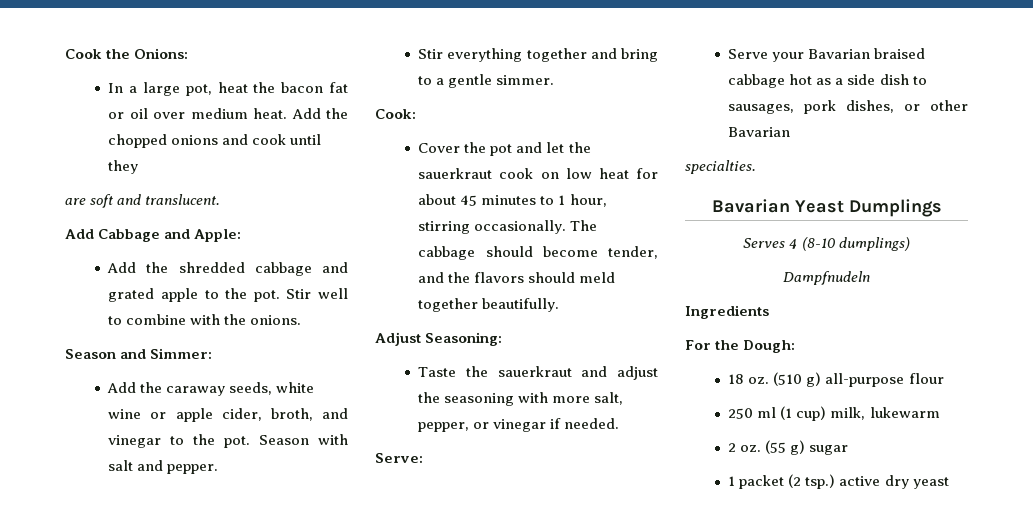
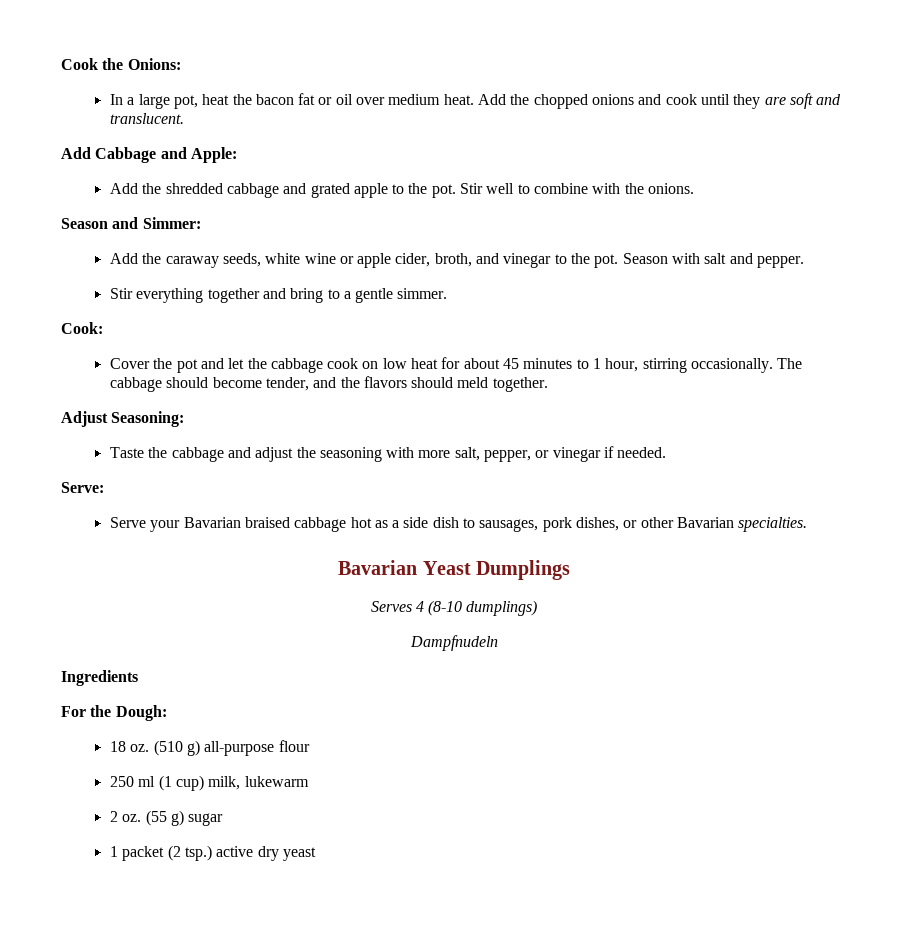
(139, 167) // -> (761, 101) none
[418,168,493,179] sauerkraut -> [270,358,323,373] cabbage
[418,298,560,312] together beautifully. -> [492,377,548,392] together.
[497,366,572,377] sauerkraut -> [171,447,224,462] cabbage
(791, 132) // -> (735, 522) none

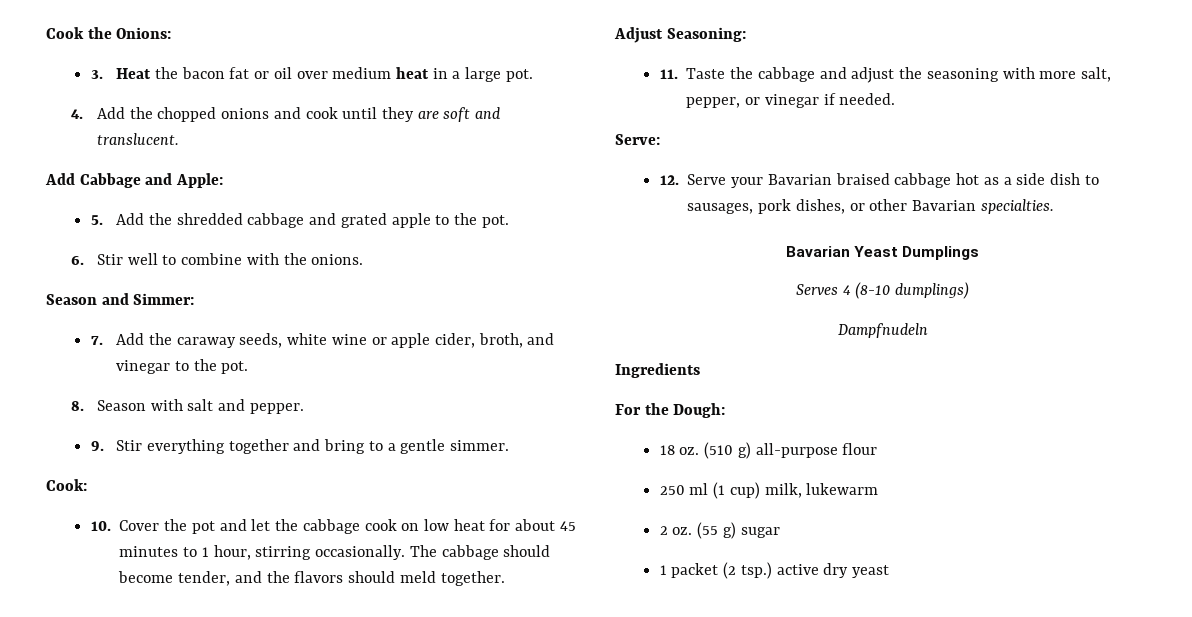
[109,94,230,109] In a large pot, heat -> [90,68,152,79] 3. Heat
[443,94,474,105] heat. -> [395,67,533,82] [71,109,84,119] heat in a large pot. // 4.
(237, 155) none -> [90,215,103,225] 5.
(456, 191) none -> [71,256,85,265] // 6.
(201, 223) none -> [90,336,103,345] 7.
(619, 261) none -> [71,401,85,411] // 8.
(804, 262) none -> [90,441,104,451] 9.
(103, 328) none -> [90,521,111,531] 10.
(185, 419) none -> [659,69,678,79] 11.
(104, 487) none -> [659,175,679,185] 12.

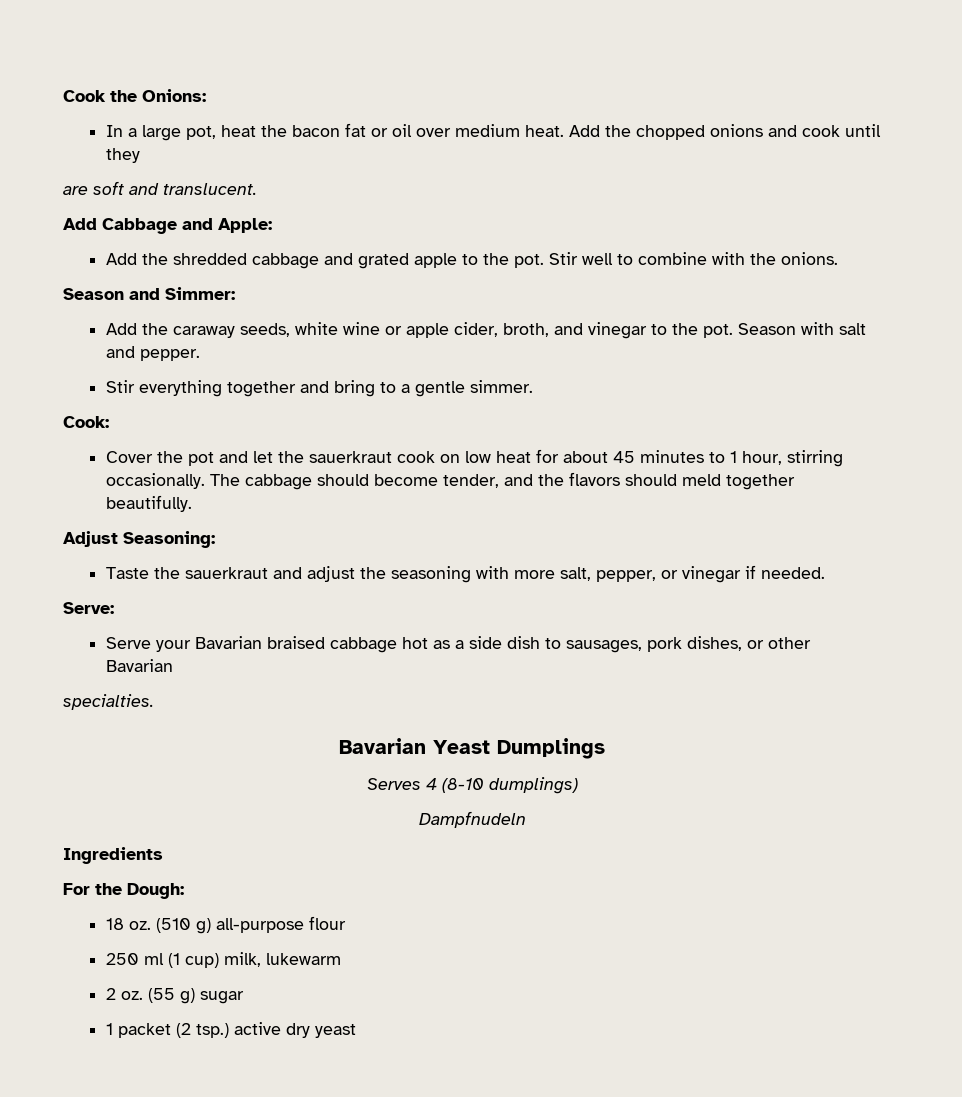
[90,68,152,79] 3. Heat -> [105,125,256,141] In a large pot, heat
[395,67,533,82] [71,109,84,119] heat in a large pot. // 4. -> [524,125,564,137] heat.
(414, 114) none -> (140, 155) //
[90,215,103,225] 5. -> (272, 225) none
[71,256,85,265] // 6. -> (544, 261) none
[90,336,103,345] 7. -> (235, 293) none
[71,401,85,411] // 8. -> (733, 331) none
[90,441,104,451] 9. -> (200, 355) none
[90,521,111,531] 10. -> (109, 422) none
[302,519,360,534] cabbage -> [308,451,392,463] sauerkraut
[440,571,505,586] together. -> [725,474,795,490] [105,495,192,512] together beautifully.
[659,69,678,79] 11. -> (215, 539) none
[757,67,815,82] cabbage -> [184,567,268,579] sauerkraut
[659,175,679,185] 12. -> (114, 608) none
(977, 205) none -> (173, 665) //

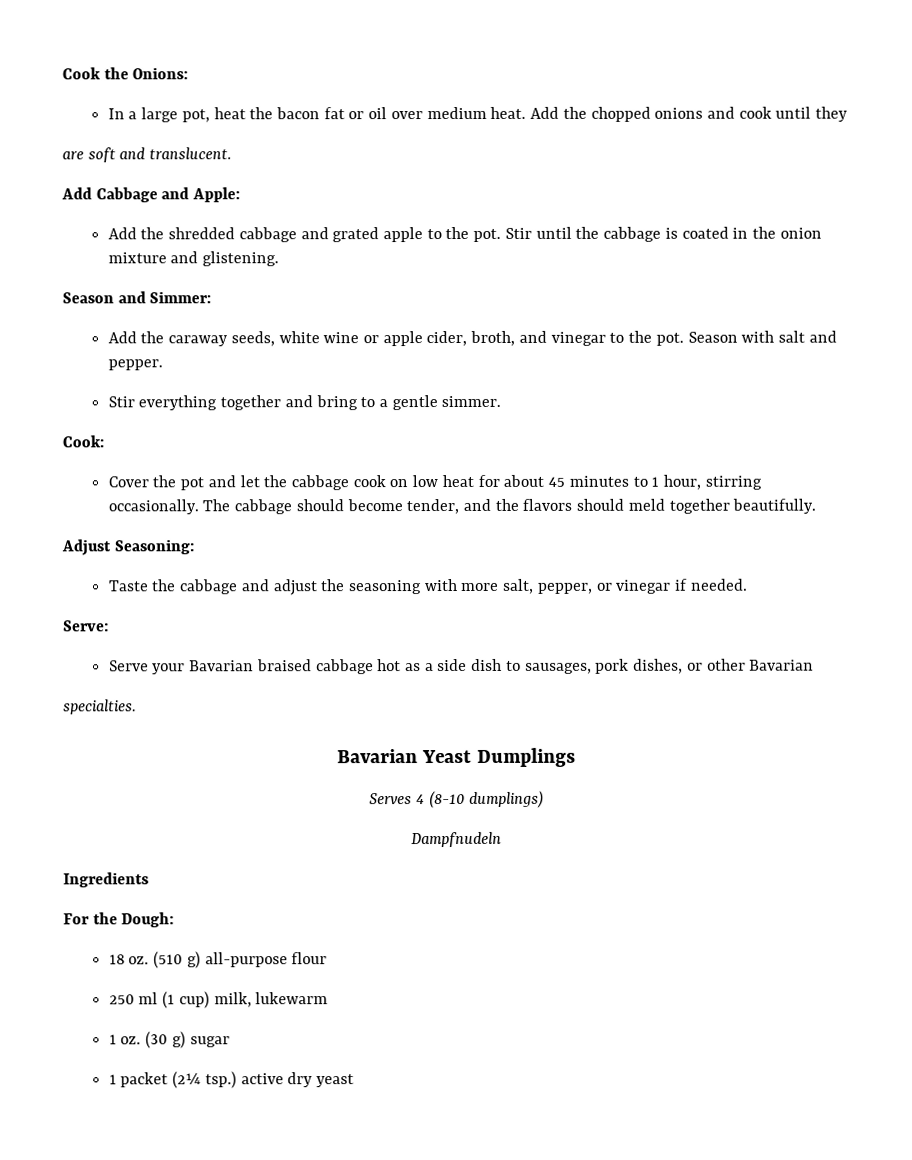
[581,252,838,265] well to combine with the onions. -> [535,226,822,242] [107,251,280,267] until the cabbage is coated in the onion mixture and glistening.
[308,451,392,463] sauerkraut -> [290,475,349,491] cabbage
[184,567,268,579] sauerkraut -> [179,579,239,595] cabbage
[105,988,175,1003] 2 oz. (55 -> [108,1031,169,1049] 1 oz. (30
[175,1023,191,1038] (2 -> [172,1071,202,1089] (2¼

